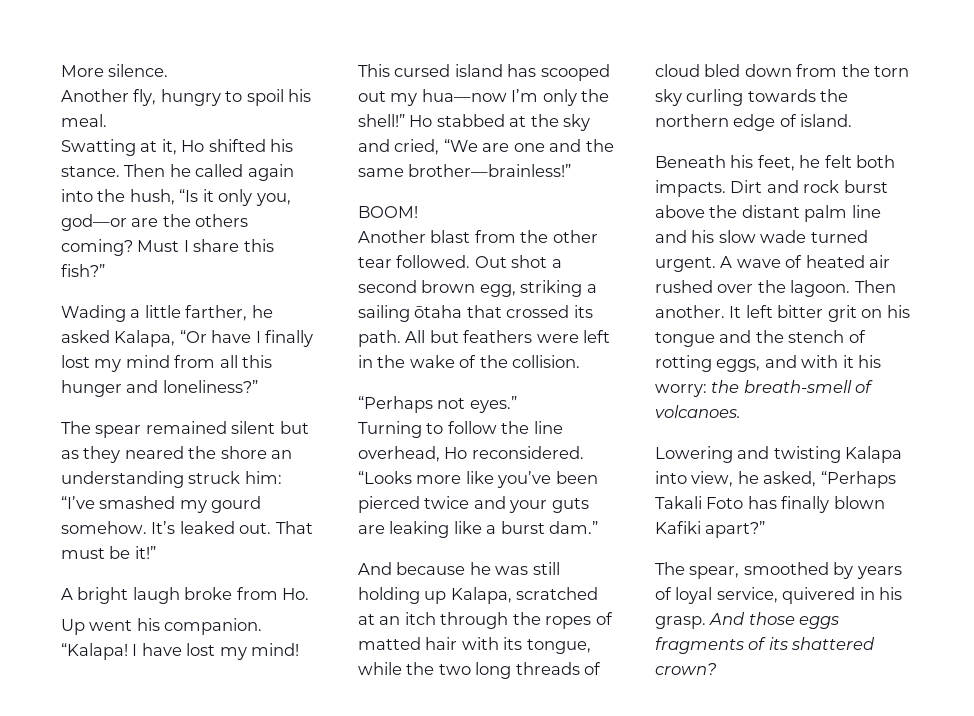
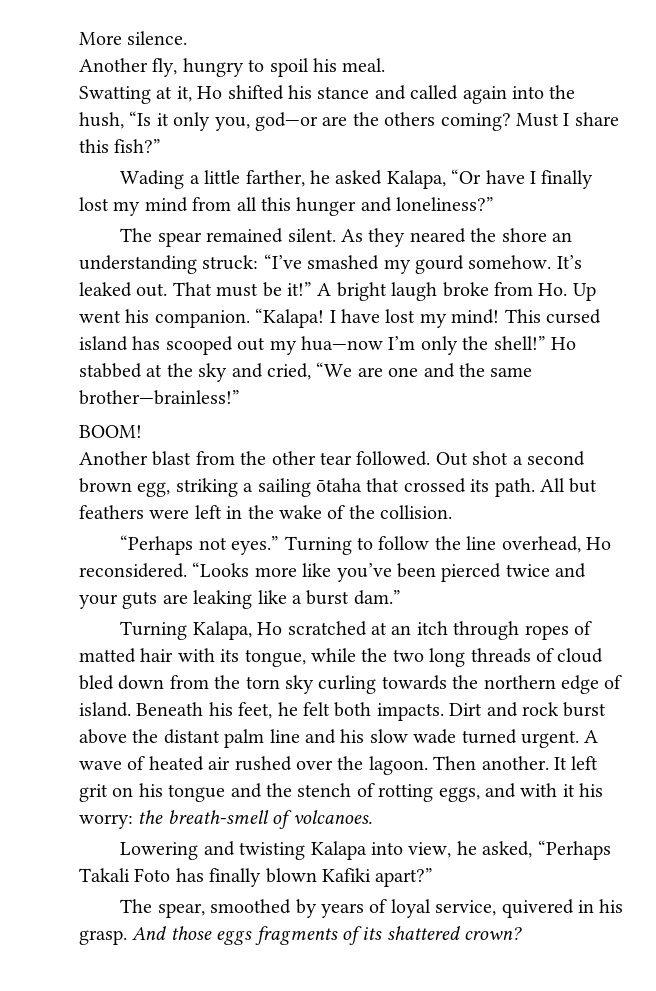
[61,164,191,177] stance. Then he -> [317,85,406,100] stance and
[231,421,309,434] [61,450,79,459] silent but as -> [287,228,363,242] silent. As
[188,471,282,484] struck him: -> [202,255,259,270] struck:
(156, 552) // -> (312, 289) none
(310, 594) // -> (568, 289) none
(517, 404) // -> (280, 545) none
[358,562,560,575] [358,587,512,604] And because he was still holding up Kalapa, -> [120,621,283,640] Turning Kalapa, Ho
[512,612,541,625] the -> (520, 630) none
(853, 120) // -> (131, 709) none
[777,305,824,318] bitter -> (599, 763) none

